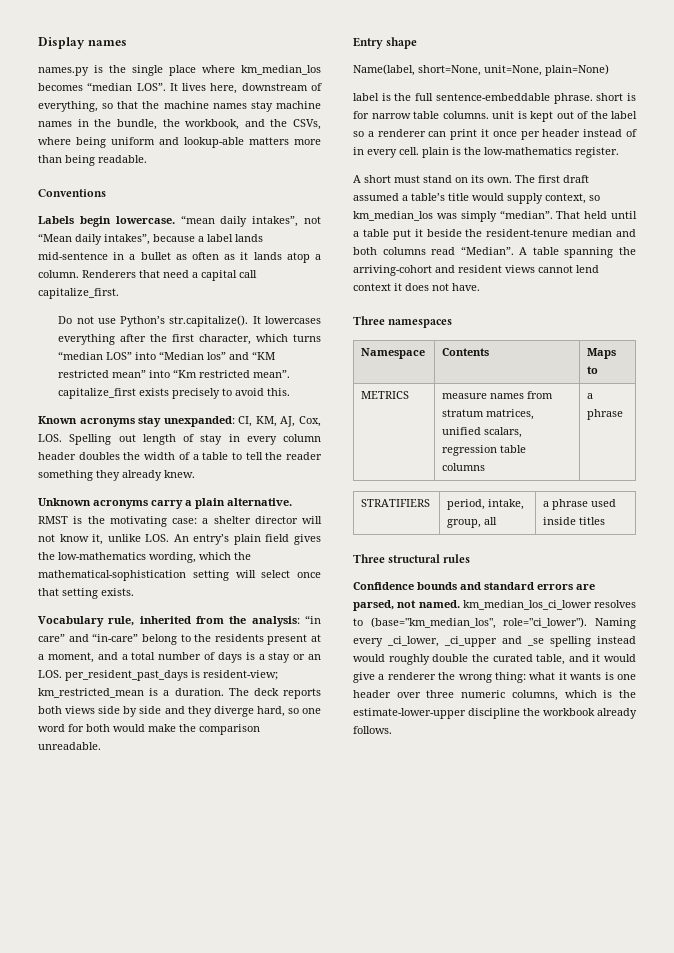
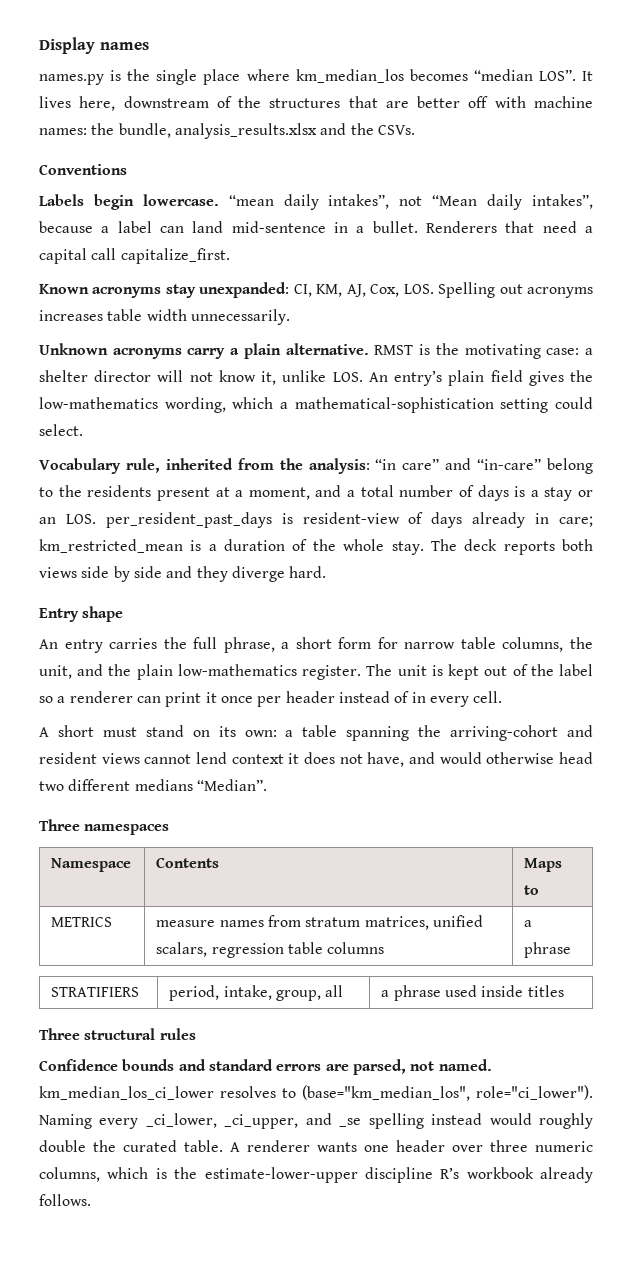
[38,101,321,112] [38,119,321,130] [38,137,321,148] [38,155,147,166] everything, so that the machine names stay machine names in the bundle, the workbook, and the CSVs, where being uniform and lookup-able matters more than being readable. -> [238,96,593,108] [39,123,415,139] the structures that are better off with machine names: the bundle, analysis_results.xlsx and the CSVs.
[235,234,263,242] lands -> [160,221,224,233] can land
[140,252,321,263] [38,270,79,278] bullet as often as it lands atop a column. -> [372,221,418,233] bullet.
[58,315,321,327] [58,334,321,345] [58,351,276,360] [58,369,291,378] [58,388,291,399] // Do not use Python’s str.capitalize(). It lowercases everything after the first character, which turns “median LOS” into “Median los” and “KM restricted mean” into “Km restricted mean”. capitalize_first exists precisely to avoid this. -> (230, 256) none
[142,434,321,445] [38,452,322,460] [38,470,195,481] length of stay in every column header doubles the width of a table to tell the reader something they already knew. -> [527,287,593,298] [39,309,290,325] acronyms increases table width unnecessarily.
[234,552,251,560] the -> [280,402,289,409] a
[235,570,321,578] [38,588,134,599] will select once that setting exists. -> [555,397,594,409] [39,424,83,436] could select.
[203,670,278,680] [38,688,224,698] resident-view; km_restricted_mean is a duration. -> [302,512,594,528] [39,539,424,555] resident-view of days already in care; km_restricted_mean is a duration of the whole stay.
[256,706,321,717] [38,724,260,735] [38,742,101,750] [353,37,418,49] [353,64,609,76] [353,93,636,104] [353,111,489,119] hard, so one word for both would make the comparison unreadable. // Entry shape // Name(label, short=None, unit=None, plain=None) // label is the full sentence-embeddable phrase. short is for narrow table columns. -> [289,566,327,578] [39,606,124,622] [39,637,594,653] [39,664,393,680] hard. // Entry shape // An entry carries the full phrase, a short form for narrow table columns, the unit, and the plain low-mathematics register. The
[422,147,619,158] plain is the low-mathematics register. -> (503, 697) none
[487,175,589,183] [353,193,600,204] [353,210,637,222] [353,229,636,240] [353,246,528,255] own. The first draft assumed a table’s title would supply context, so km_median_los was simply “median”. That held until a table put it beside the resident-tenure median and both columns read “Median”. A -> [244,730,294,737] own: a
[452,283,480,291] have. -> [367,752,593,767] [39,779,267,791] have, and would otherwise head two different medians “Median”.
[444,636,497,647] _ci_upper -> [224,1114,299,1129] _ci_upper,
[536,654,636,665] [353,672,614,683] table, and it would give a renderer the wrong thing: what it wants is -> [184,1140,357,1152] table. A renderer wants
[523,708,540,716] the -> [440,1167,460,1179] R’s

